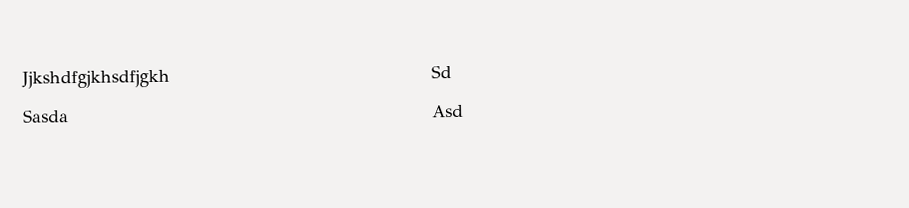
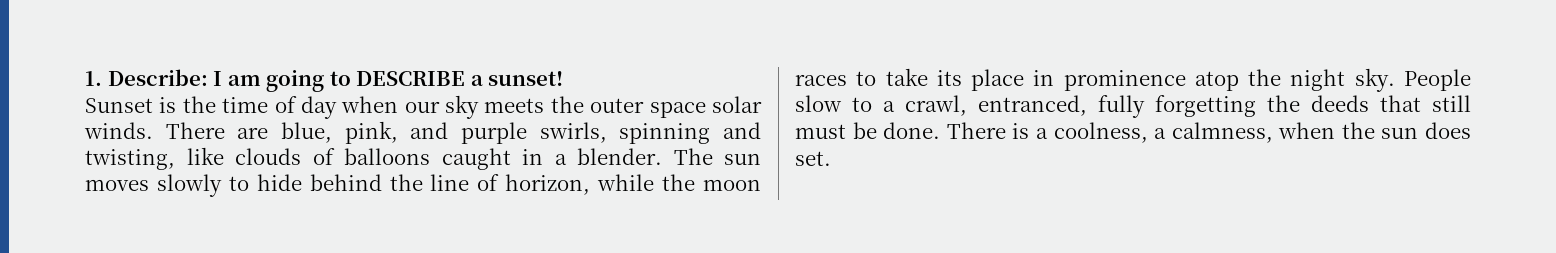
[21,69,170,89] [23,109,69,123] [431,65,452,79] [432,104,464,118] Jjkshdfgjkhsdfjgkh // Sasda // Sd // Asd -> [85,69,564,92] [85,95,763,119] [84,121,761,144] [85,147,761,170] [85,174,761,197] [795,68,1471,92] [795,95,1471,118] [795,122,1471,143] [795,151,831,166] 1. Describe: I am going to DESCRIBE a sunset! // Sunset is the time of day when our sky meets the outer space solar winds. There are blue, pink, and purple swirls, spinning and twisting, like clouds of balloons caught in a blender. The sun moves slowly to hide behind the line of horizon, while the moon races to take its place in prominence atop the night sky. People slow to a crawl, entranced, fully forgetting the deeds that still must be done. There is a coolness, a calmness, when the sun does set.

